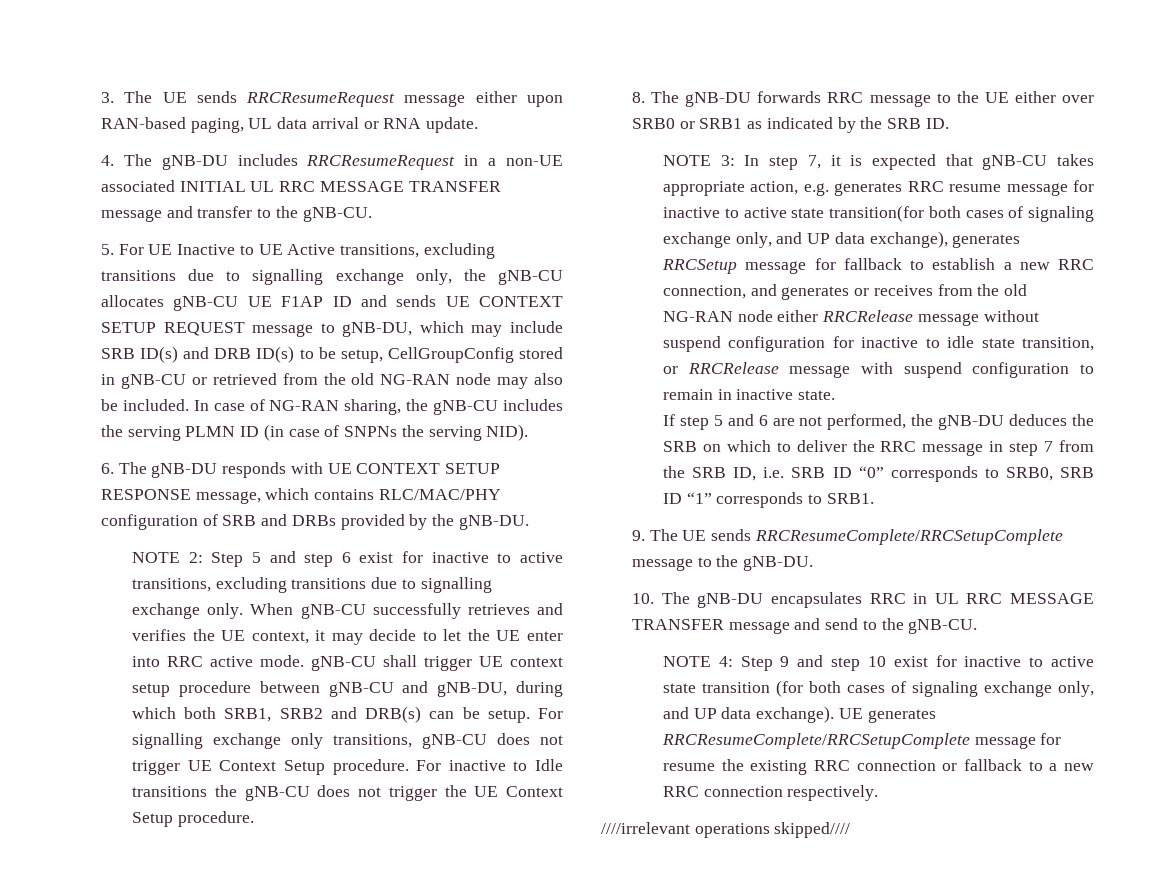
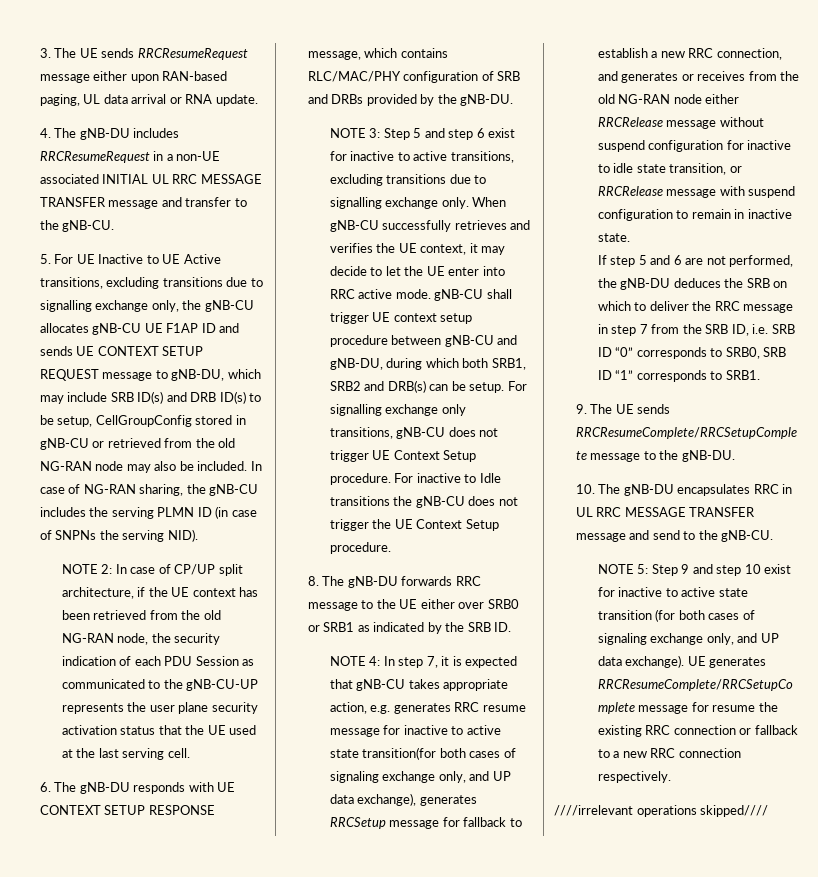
(529, 432) none -> [61,564,243,576] [61,587,259,599] [61,610,221,620] [61,633,221,645] [61,656,255,666] [61,679,259,691] [61,702,258,714] [61,725,257,735] [61,748,190,760] // NOTE 2: In case of CP/UP split architecture, if the UE context has been retrieved from the old NG-RAN node, the security indication of each PDU Session as communicated to the gNB-CU-UP represents the user plane security activation status that the UE used at the last serving cell.
[188,552,203,563] 2: -> [369,128,381,138] 3:
[720,155,735,166] 3: -> [369,656,381,666] 4:
[718,656,733,667] 4: -> [637,564,649,574] 5:

